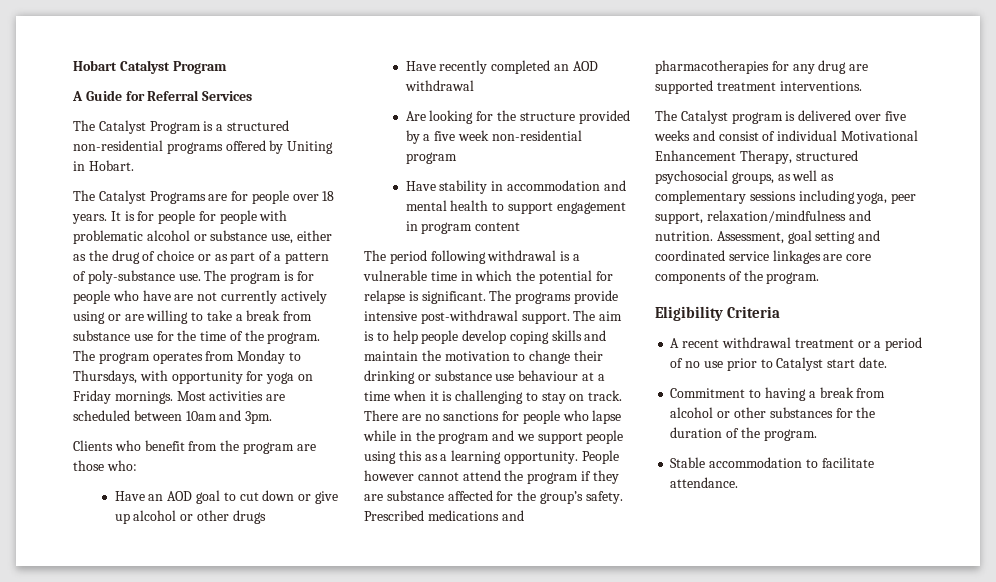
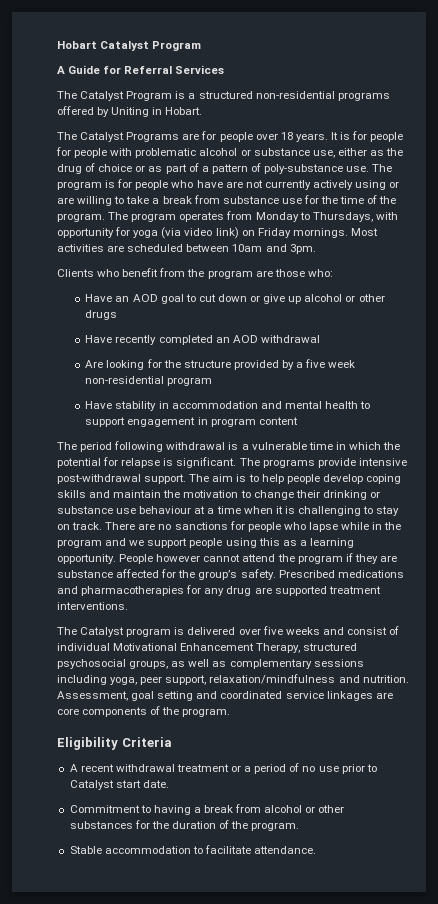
(295, 378) none -> [161,227,239,239] (via video link)

